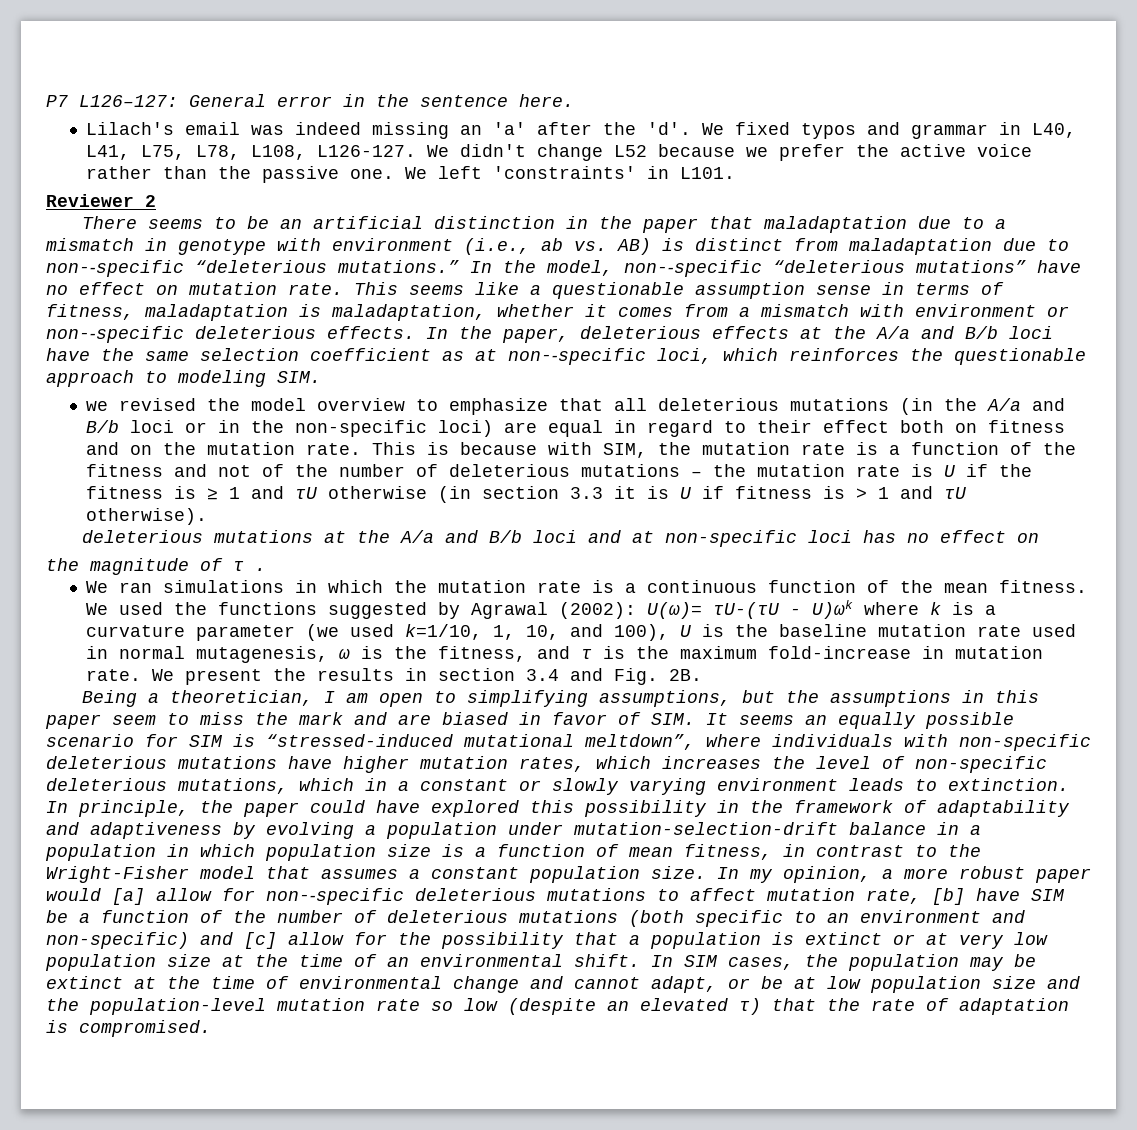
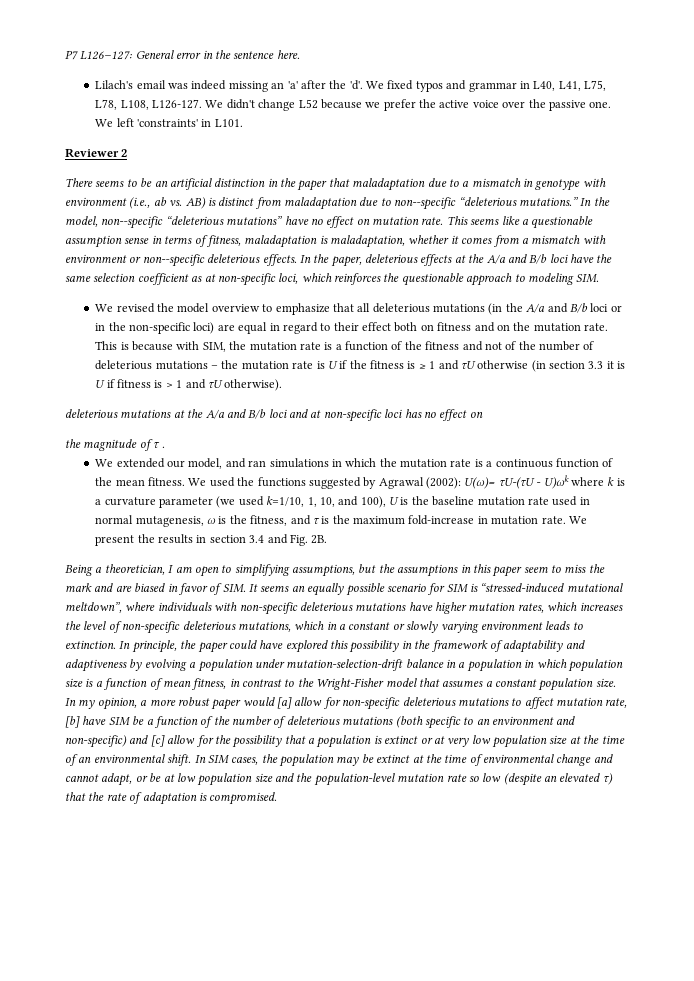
[85,166,207,179] rather than -> [502,101,526,108] over
[508,348,646,365] non-‐specific -> [217,273,276,286] non-specific
[85,401,108,411] we -> [95,304,114,312] We
(108, 587) none -> [116,458,246,469] extended our model, and
[266,888,404,905] non-‐specific -> [342,697,401,710] non-specific

